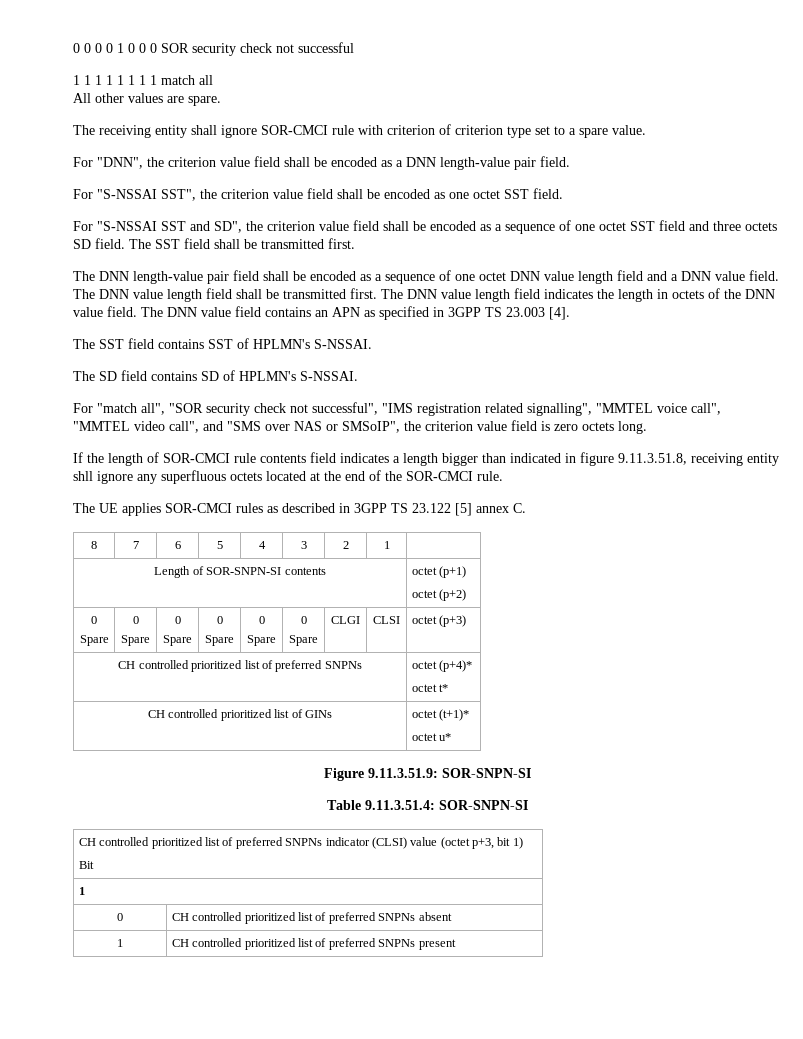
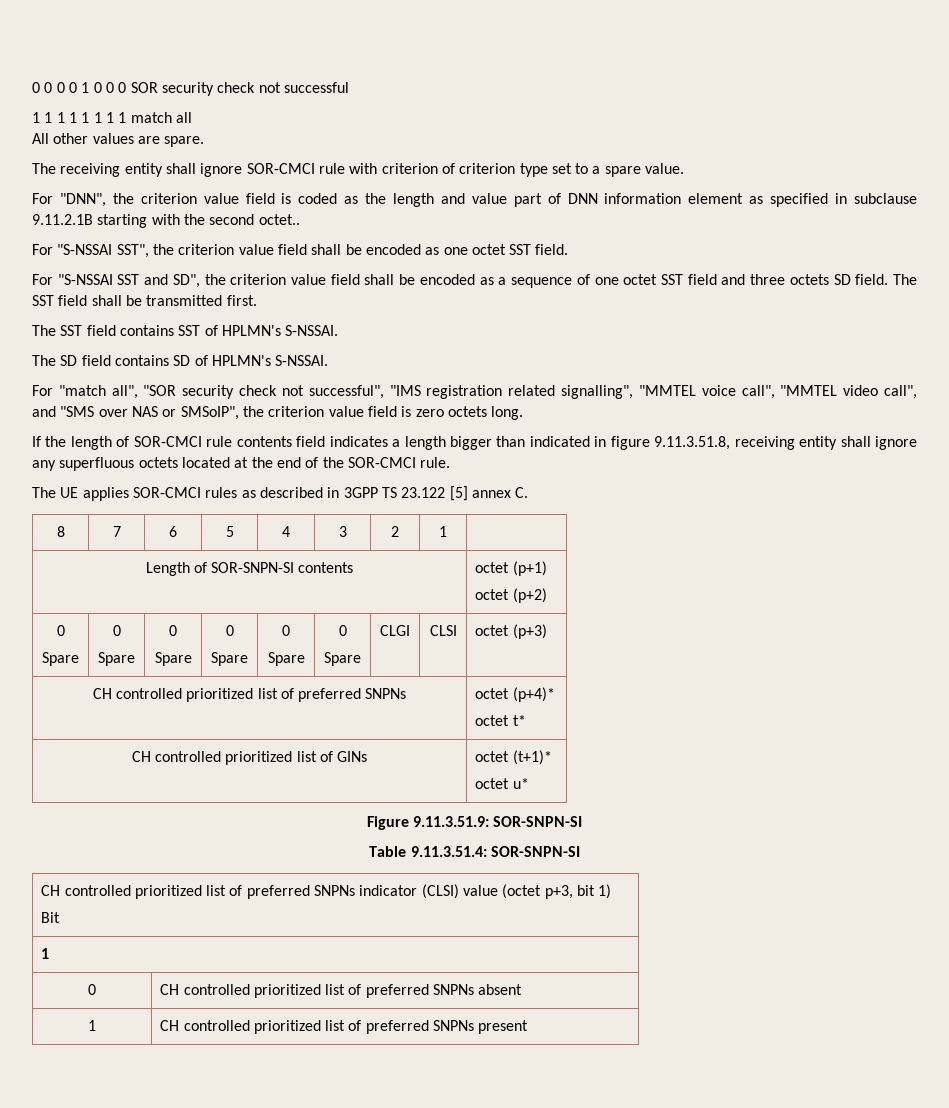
[284,156,570,170] shall be encoded as a DNN length-value pair field. -> [281,193,918,207] [32,214,300,228] is coded as the length and value part of DNN information element as specified in subclause 9.11.2.1B starting with the second octet..
[73,270,779,284] [73,288,775,302] [73,306,570,320] // The DNN length-value pair field shall be encoded as a sequence of one octet DNN value length field and a DNN value field. The DNN value length field shall be transmitted first. The DNN value length field indicates the length in octets of the DNN value field. The DNN value field contains an APN as specified in 3GPP TS 23.003 [4]. -> (257, 300) none
[73,471,93,481] shll -> [840,436,871,447] shall

